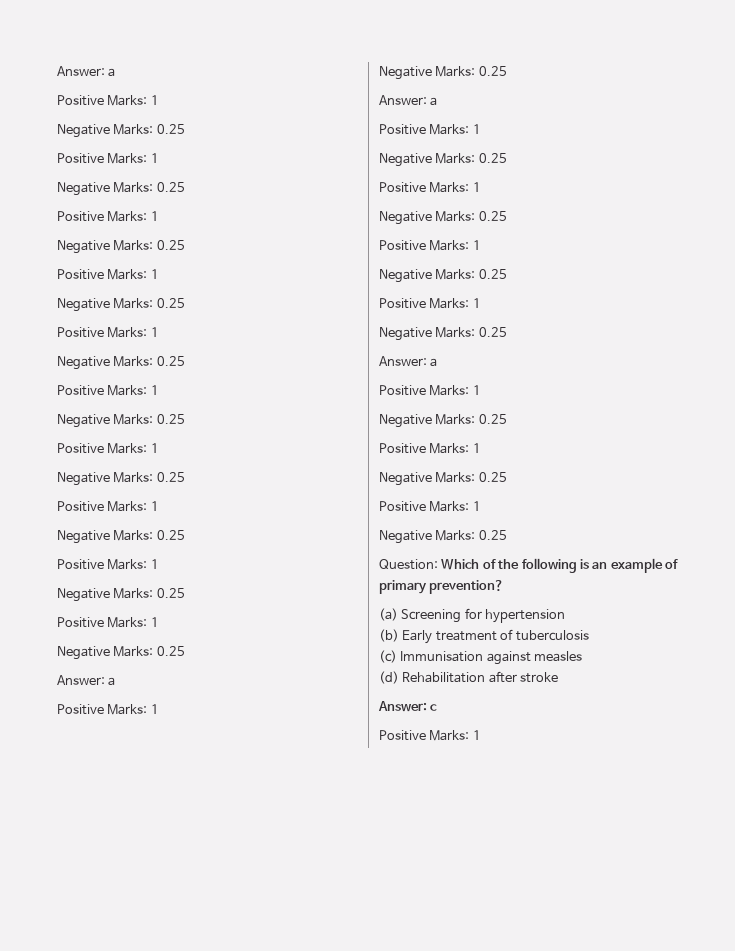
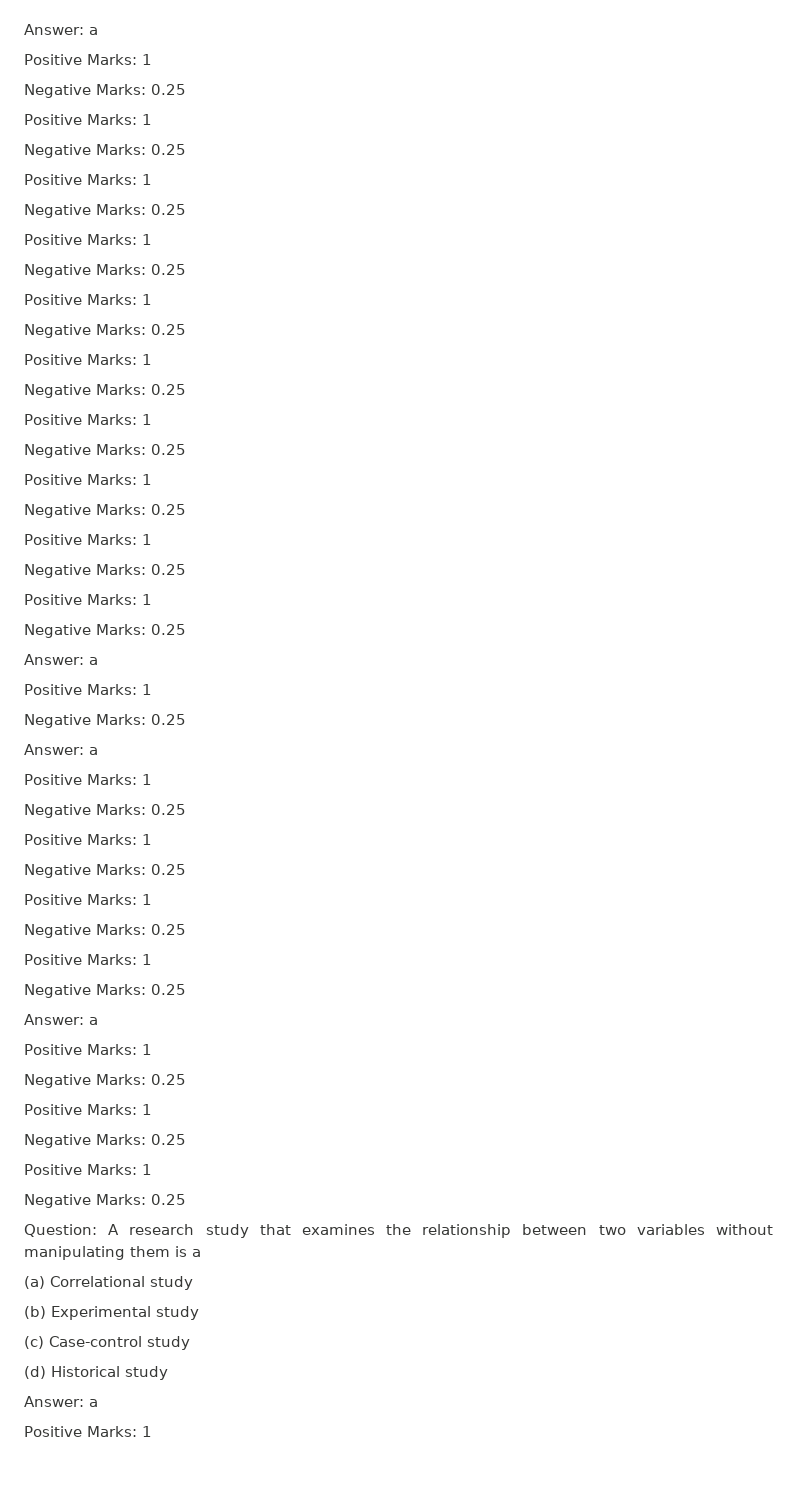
[441,558,678,573] [379,580,505,594] [379,608,566,623] [379,629,589,644] [379,650,583,665] [379,671,559,684] [378,701,438,712] Which of the following is an example of primary prevention? // (a) Screening for hypertension // (b) Early treatment of tuberculosis // (c) Immunisation against measles // (d) Rehabilitation after stroke // Answer: c -> [108,1224,773,1238] [24,1246,201,1260] [24,1276,193,1290] [24,1306,199,1320] [24,1336,190,1350] [24,1366,168,1380] [24,1396,98,1407] A research study that examines the relationship between two variables without manipulating them is a // (a) Correlational study // (b) Experimental study // (c) Case-control study // (d) Historical study // Answer: a

